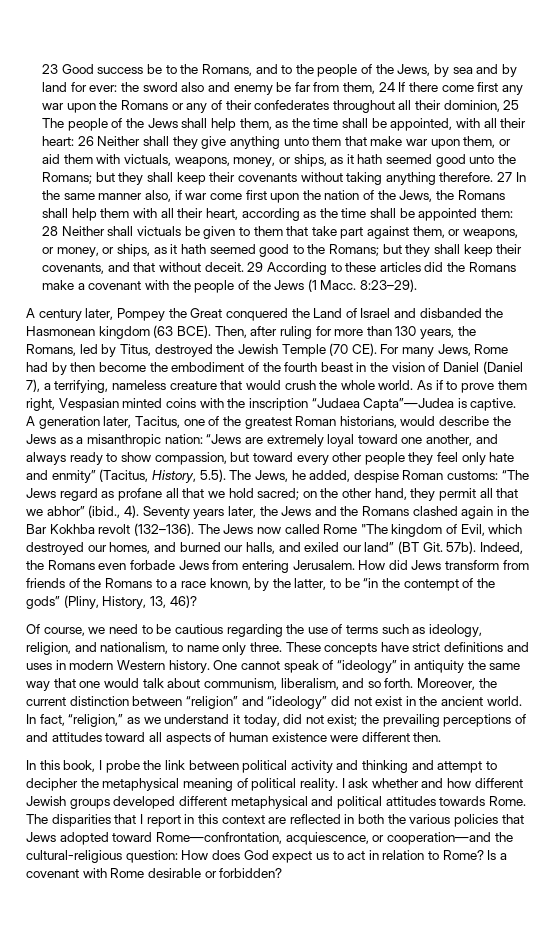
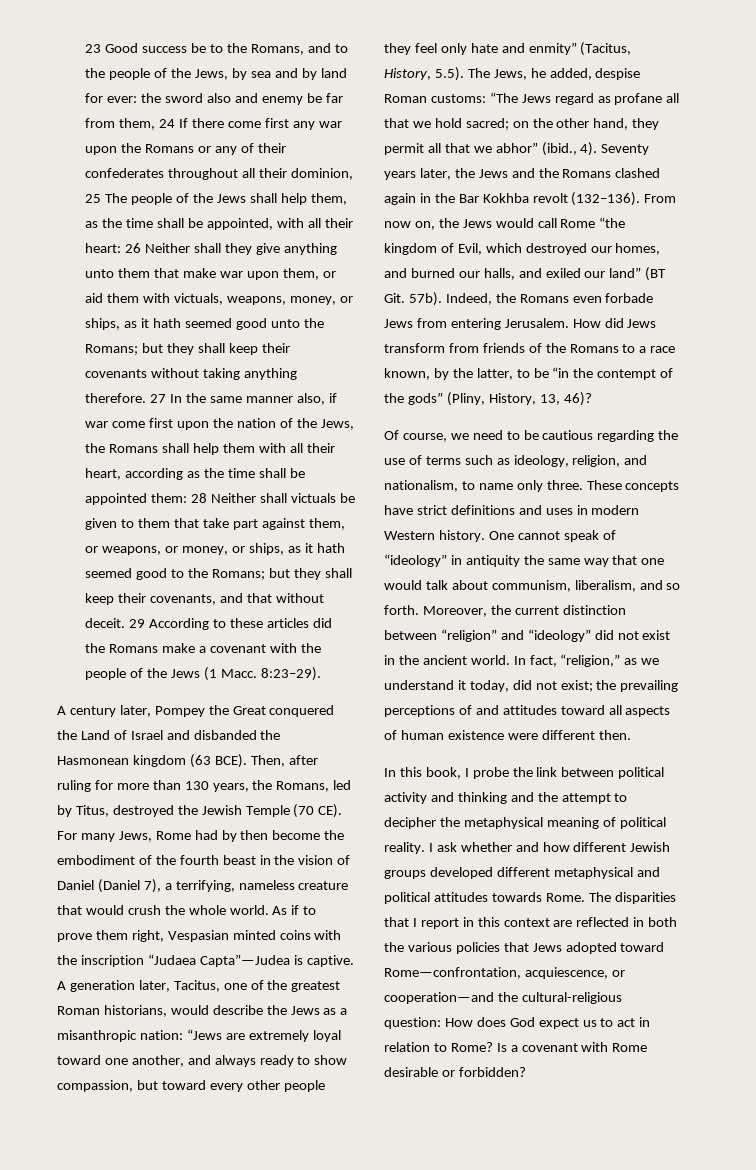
[197,524,388,534] The Jews now called Rome "The -> [644,194,677,203] [384,217,626,230] From now on, the Jews would call Rome “the
(434, 765) none -> [537,792,558,802] the

